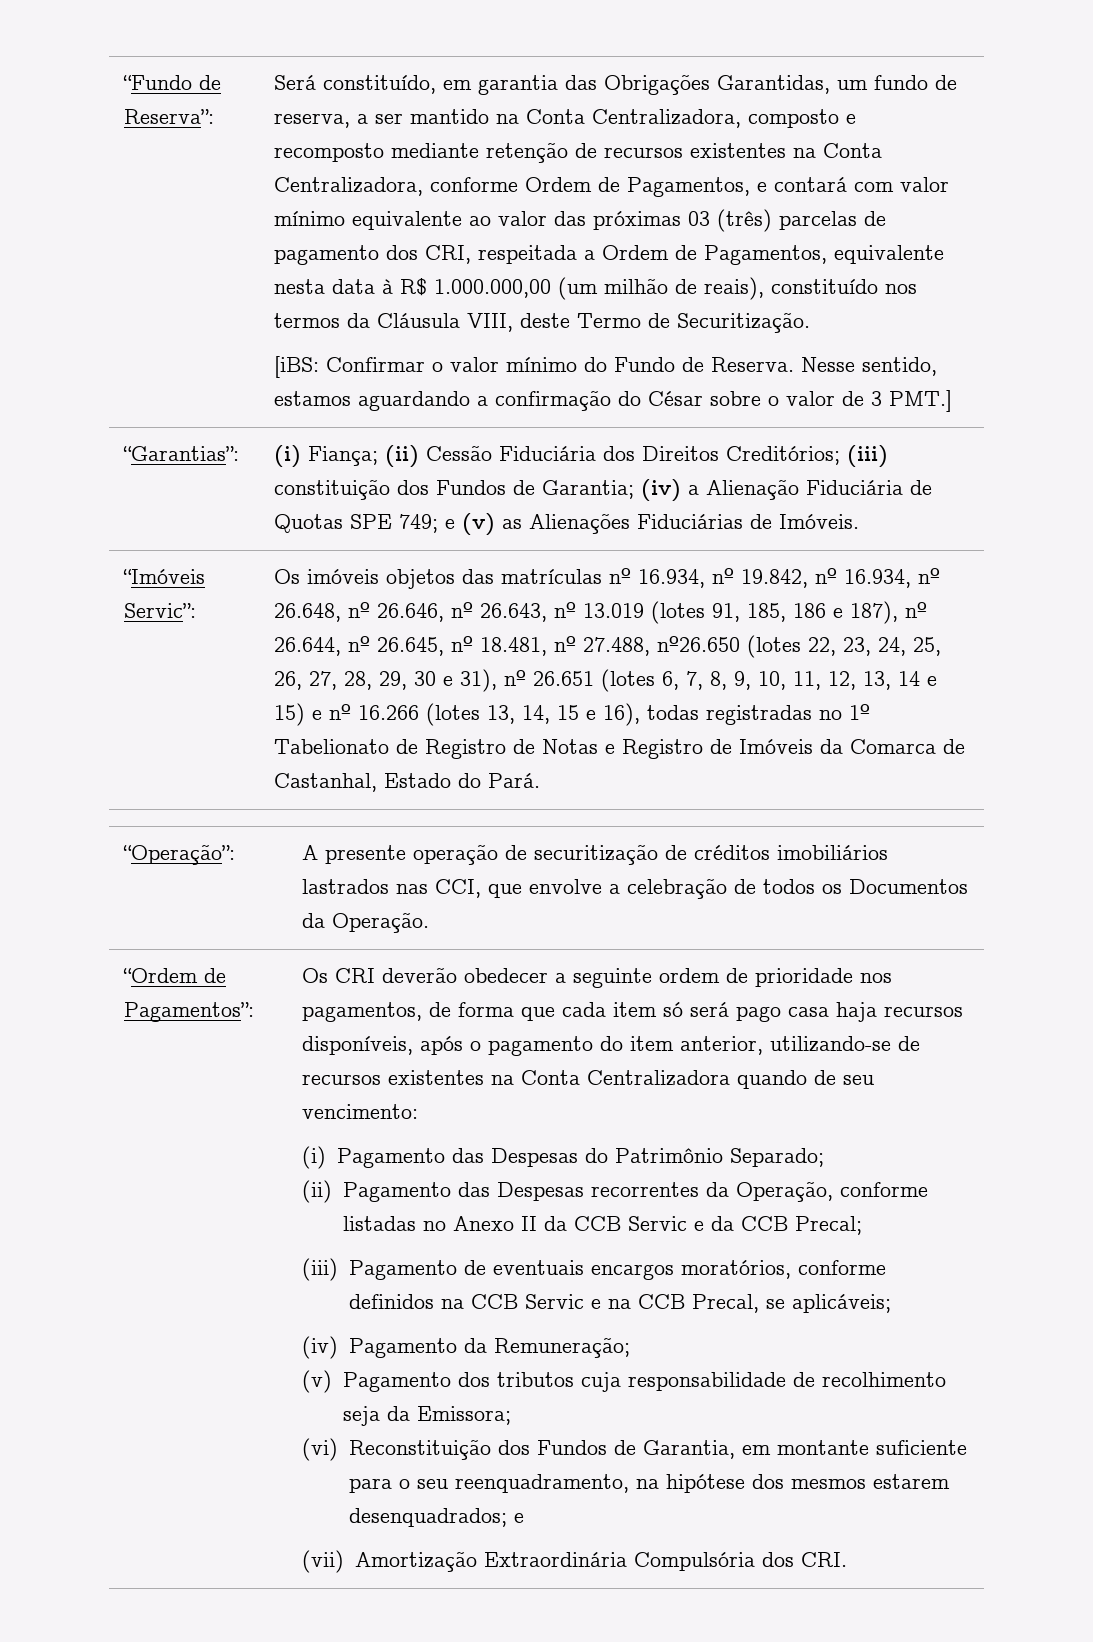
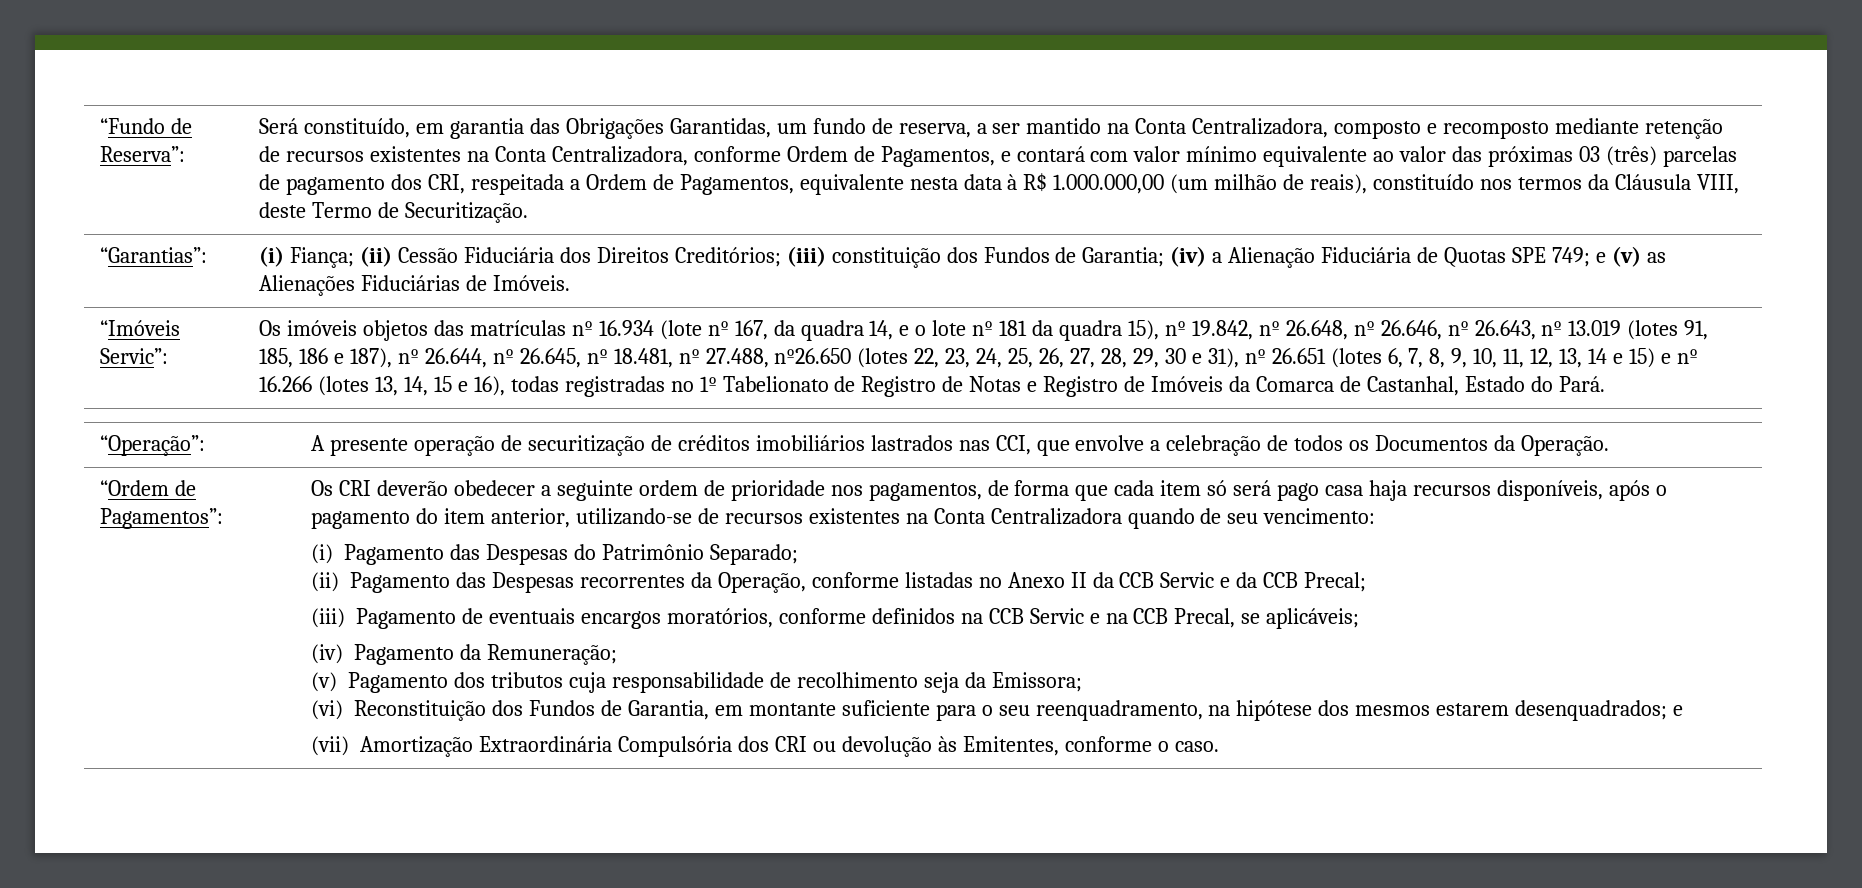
[273,356,937,378] [273,390,952,412] // [iBS: Confirmar o valor mínimo do Fundo de Reserva. Nesse sentido, estamos aguardando a confirmação do César sobre o valor de 3 PMT.] -> (528, 212) none
[637,569,705,588] 16.934, -> [598,320,1159,341] 16.934 (lote nº 167, da quadra 14, e o lote nº 181 da quadra 15),
[843,568,940,588] 16.934, nº -> (1280, 328) none
[800,1552,847,1567] CRI. -> [774,736,1219,757] CRI ou devolução às Emitentes, conforme o caso.

